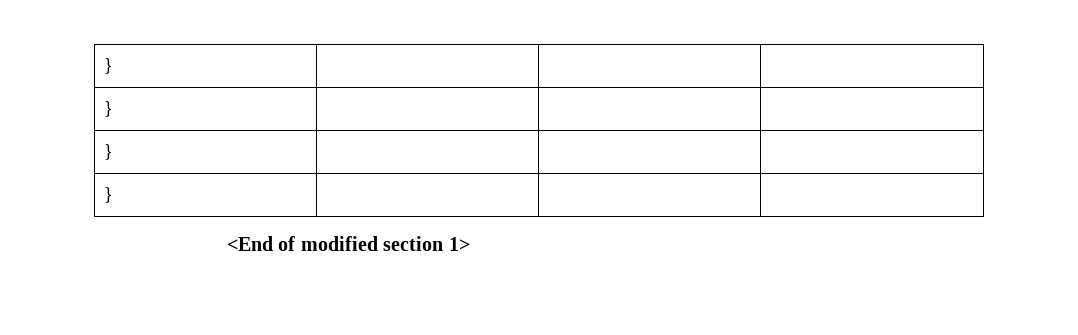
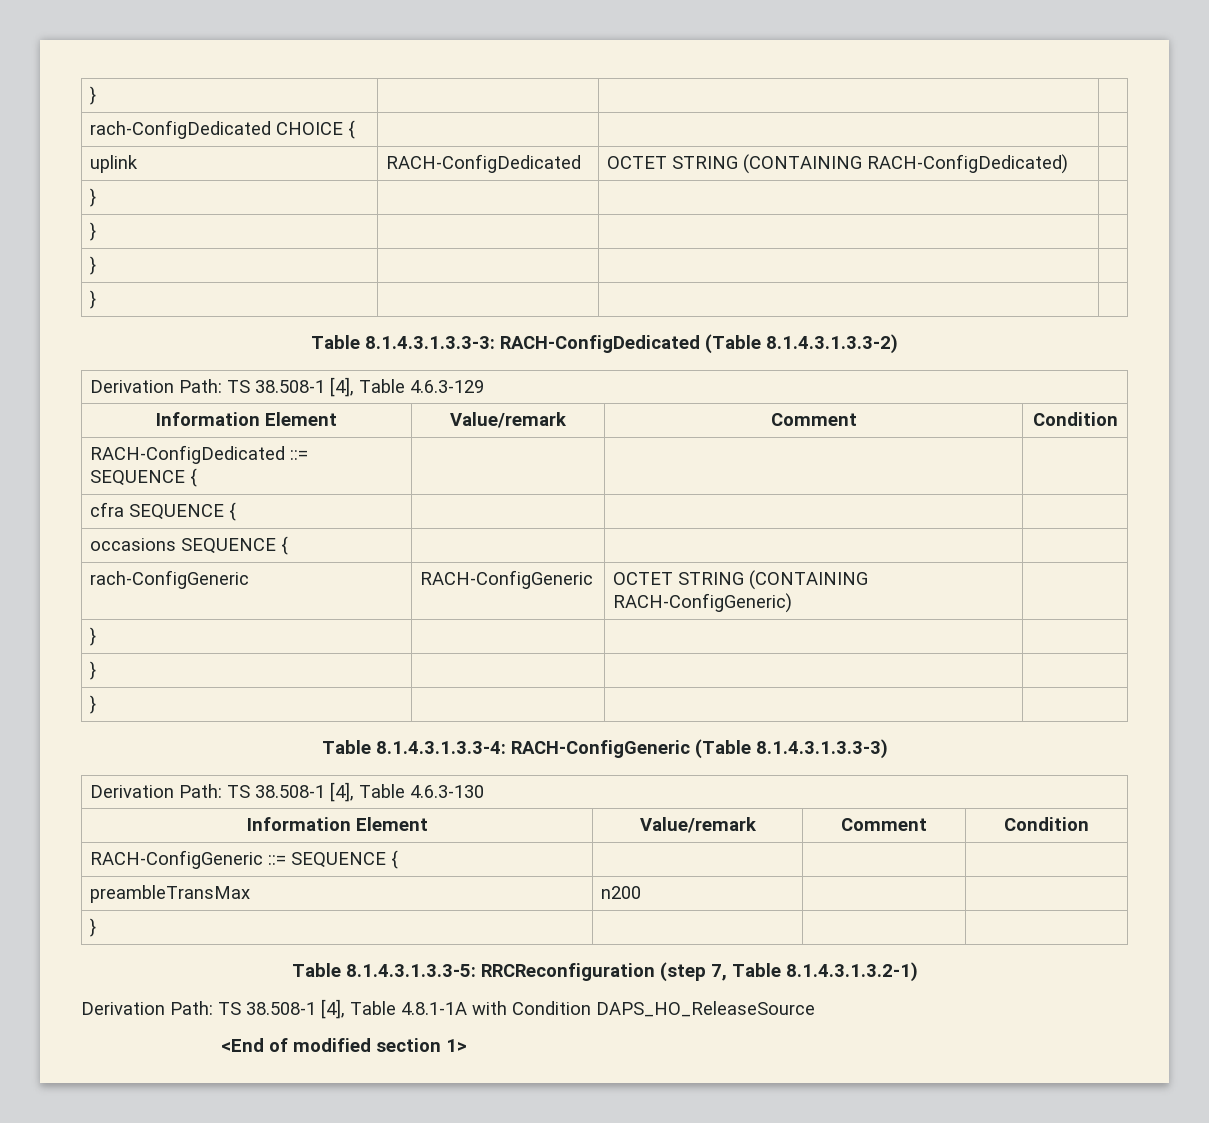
[104,58,114,74] [104,101,114,117] [104,144,114,160] [104,187,114,203] } | | | // } | | | // } | | | // } | | | -> [90,86,97,105] [90,120,356,139] [90,155,139,173] [386,154,582,173] [607,154,1069,174] [90,188,97,207] [90,222,97,241] [90,256,97,275] [90,290,97,309] [311,334,898,354] [90,377,485,397] [156,412,337,426] [450,412,567,428] [770,413,857,426] [1032,412,1118,426] [90,445,309,464] [90,468,198,487] [90,502,237,521] [90,536,289,555] [90,570,250,589] [420,570,594,589] [613,570,869,590] [613,593,793,613] [90,627,97,646] [90,661,97,680] [90,695,97,714] [321,739,888,759] [90,782,485,802] [246,817,428,831] [639,817,757,833] [841,818,927,831] [1004,817,1089,831] [90,850,399,869] [90,885,251,903] [601,886,642,899] [90,918,97,937] [291,962,918,982] [81,999,815,1019] } | | | // rach-ConfigDedicated CHOICE { | | | // uplink | RACH-ConfigDedicated | OCTET STRING (CONTAINING RACH-ConfigDedicated) | // } | | | // } | | | // } | | | // } | | | // Table 8.1.4.3.1.3.3-3: RACH-ConfigDedicated (Table 8.1.4.3.1.3.3-2) // Derivation Path: TS 38.508-1 [4], Table 4.6.3-129 // Information Element | Value/remark | Comment | Condition // RACH-ConfigDedicated ::= SEQUENCE { | | | // cfra SEQUENCE { | | | // occasions SEQUENCE { | | | // rach-ConfigGeneric | RACH-ConfigGeneric | OCTET STRING (CONTAINING RACH-ConfigGeneric) | // } | | | // } | | | // } | | | // Table 8.1.4.3.1.3.3-4: RACH-ConfigGeneric (Table 8.1.4.3.1.3.3-3) // Derivation Path: TS 38.508-1 [4], Table 4.6.3-130 // Information Element | Value/remark | Comment | Condition // RACH-ConfigGeneric ::= SEQUENCE { | | | // preambleTransMax | n200 | | // } | | | // Table 8.1.4.3.1.3.3-5: RRCReconfiguration (step 7, Table 8.1.4.3.1.3.2-1) // Derivation Path: TS 38.508-1 [4], Table 4.8.1-1A with Condition DAPS_HO_ReleaseSource

